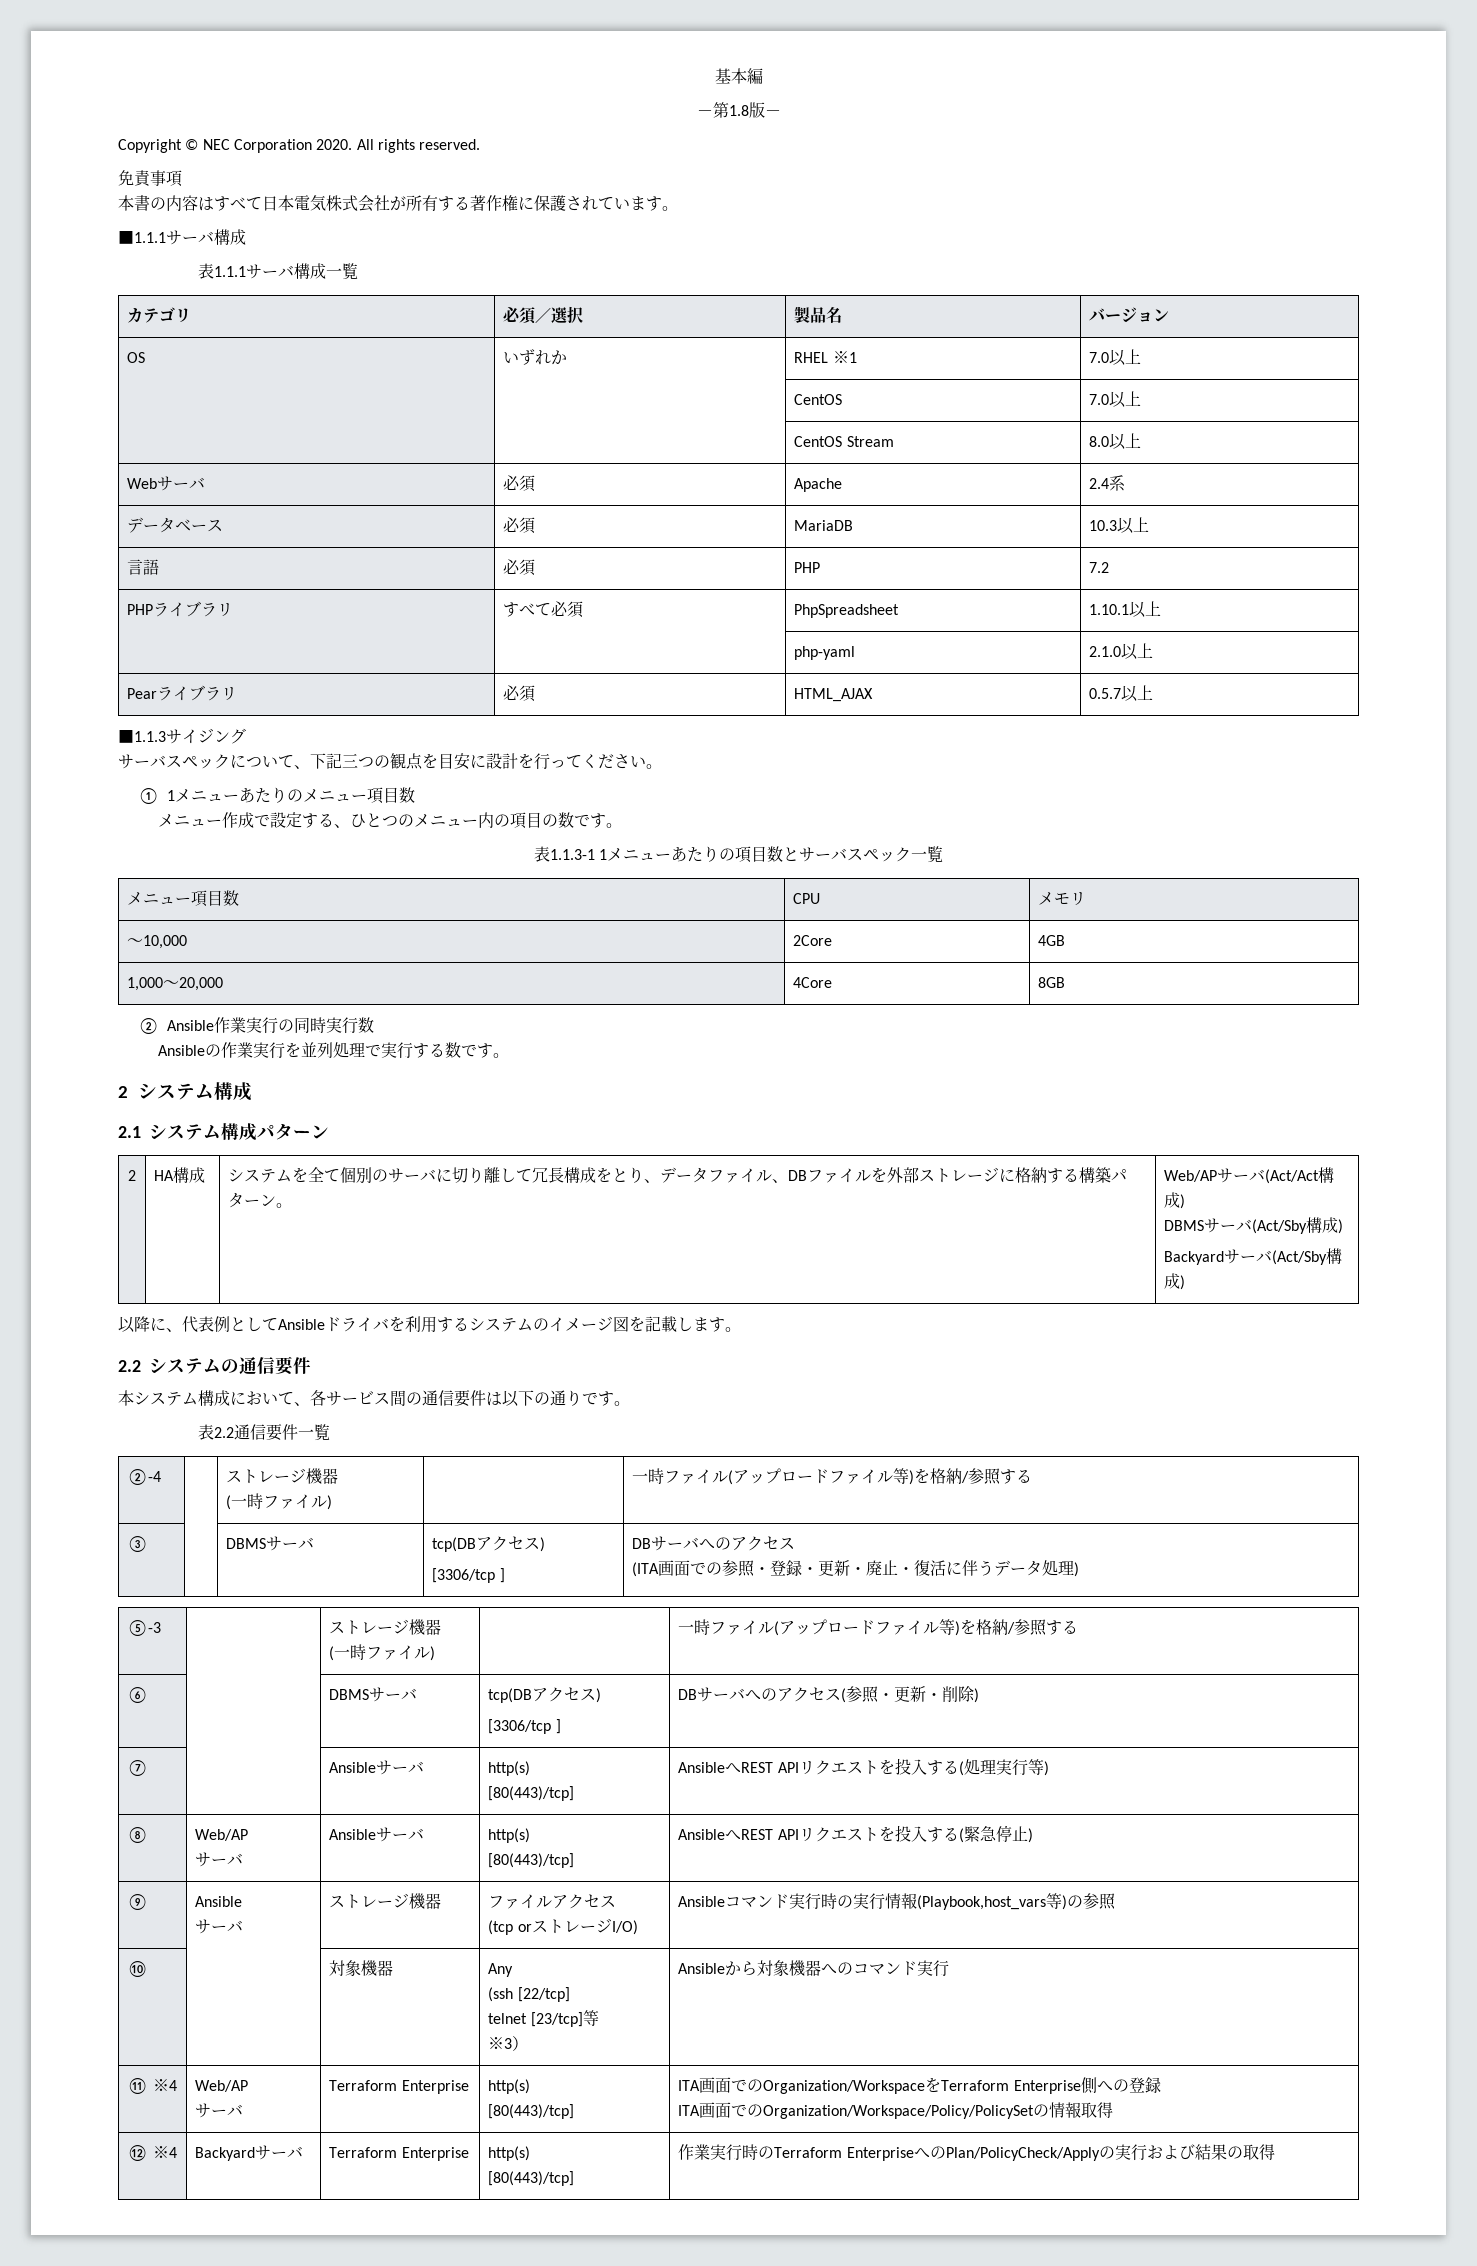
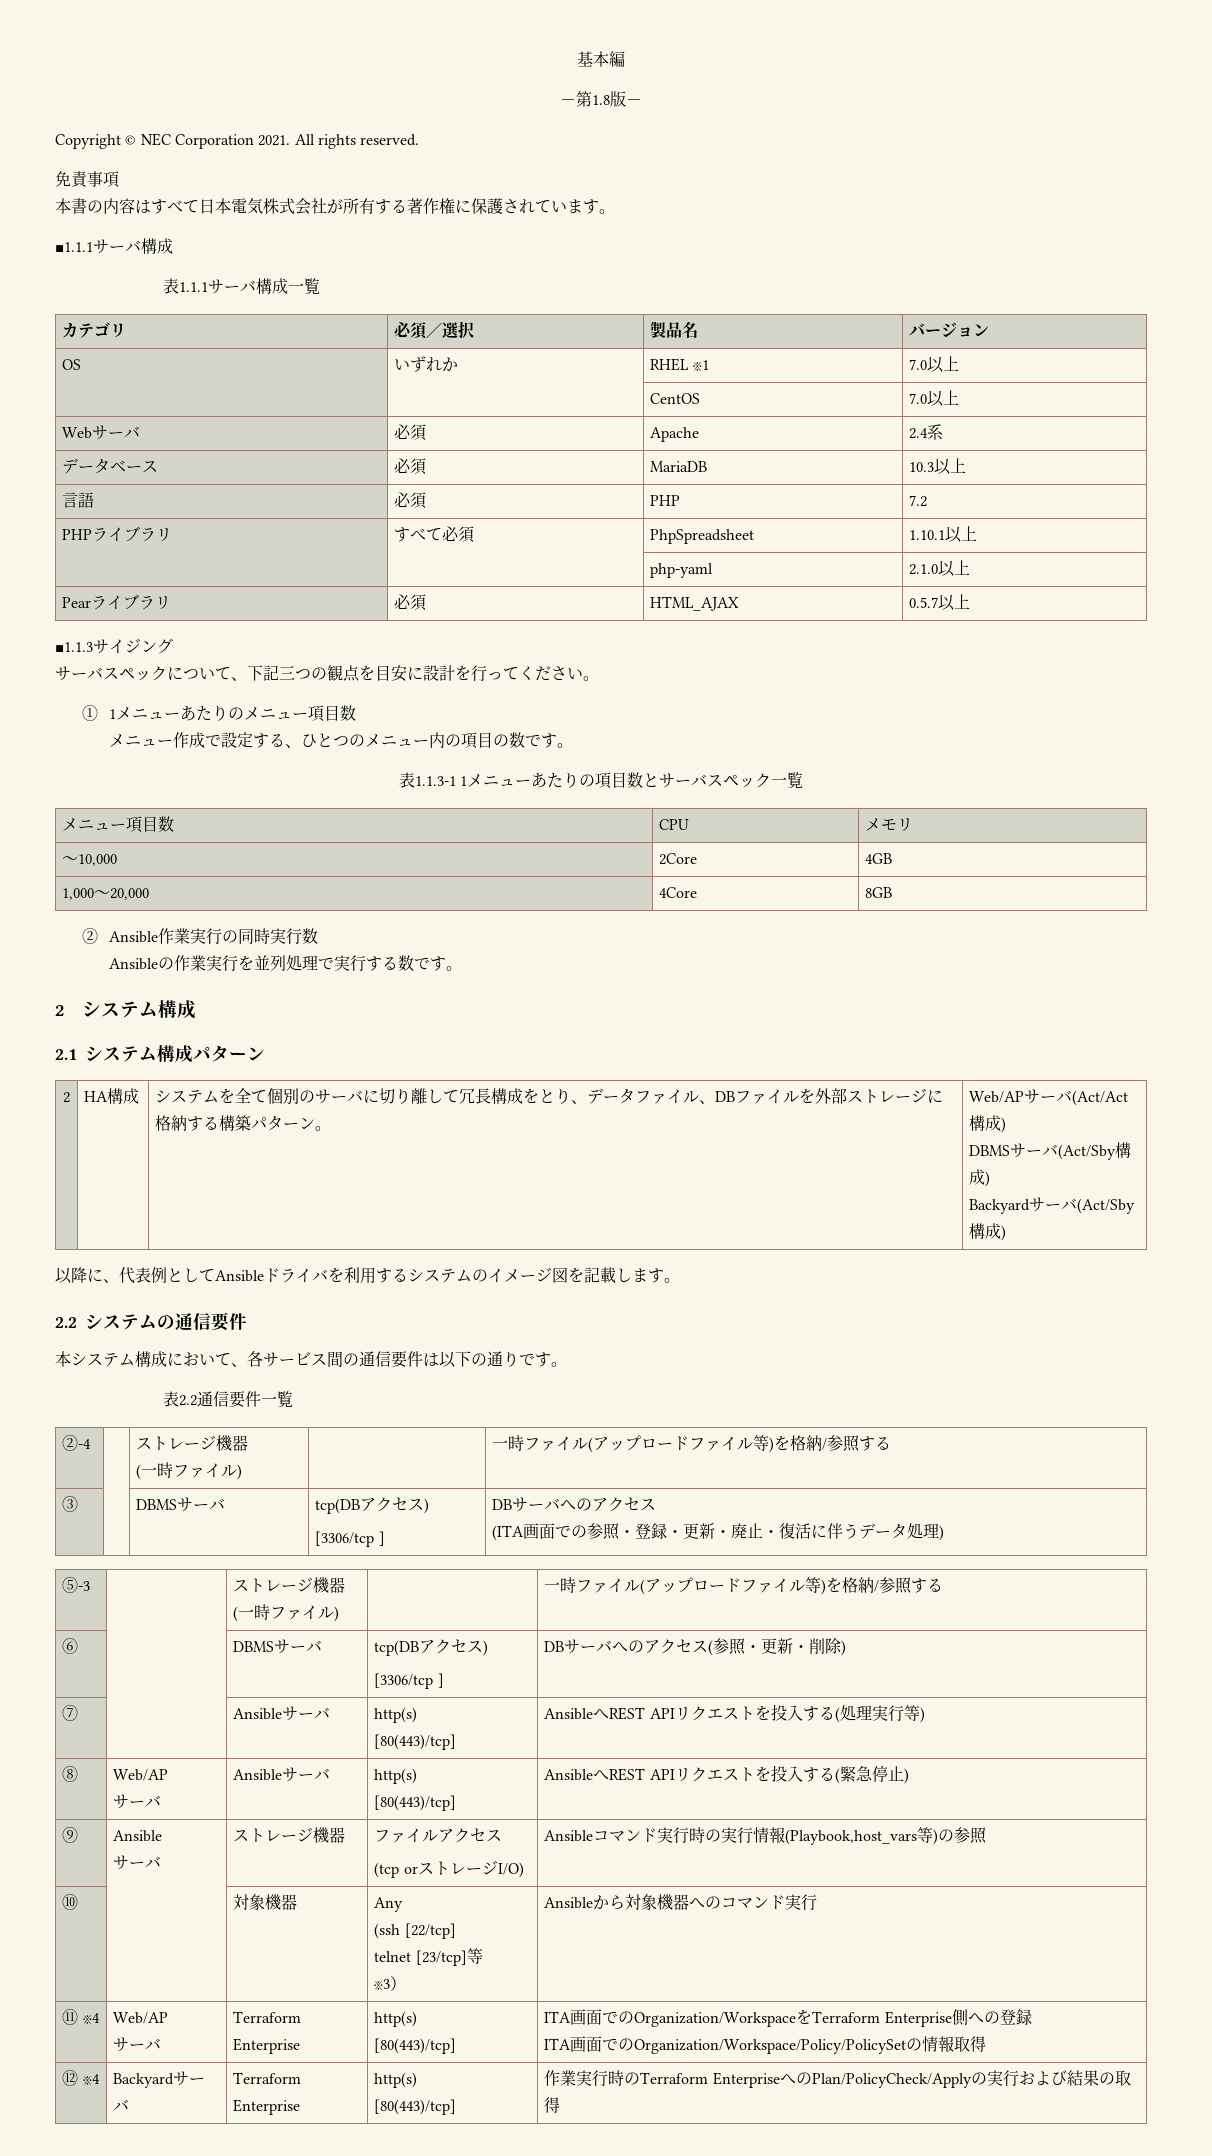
[316,139,353,150] 2020. -> [258,135,291,146] 2021.
[794,436,894,447] [1089,433,1142,450] // | | CentOS Stream | 8.0以上 -> (960, 397) none

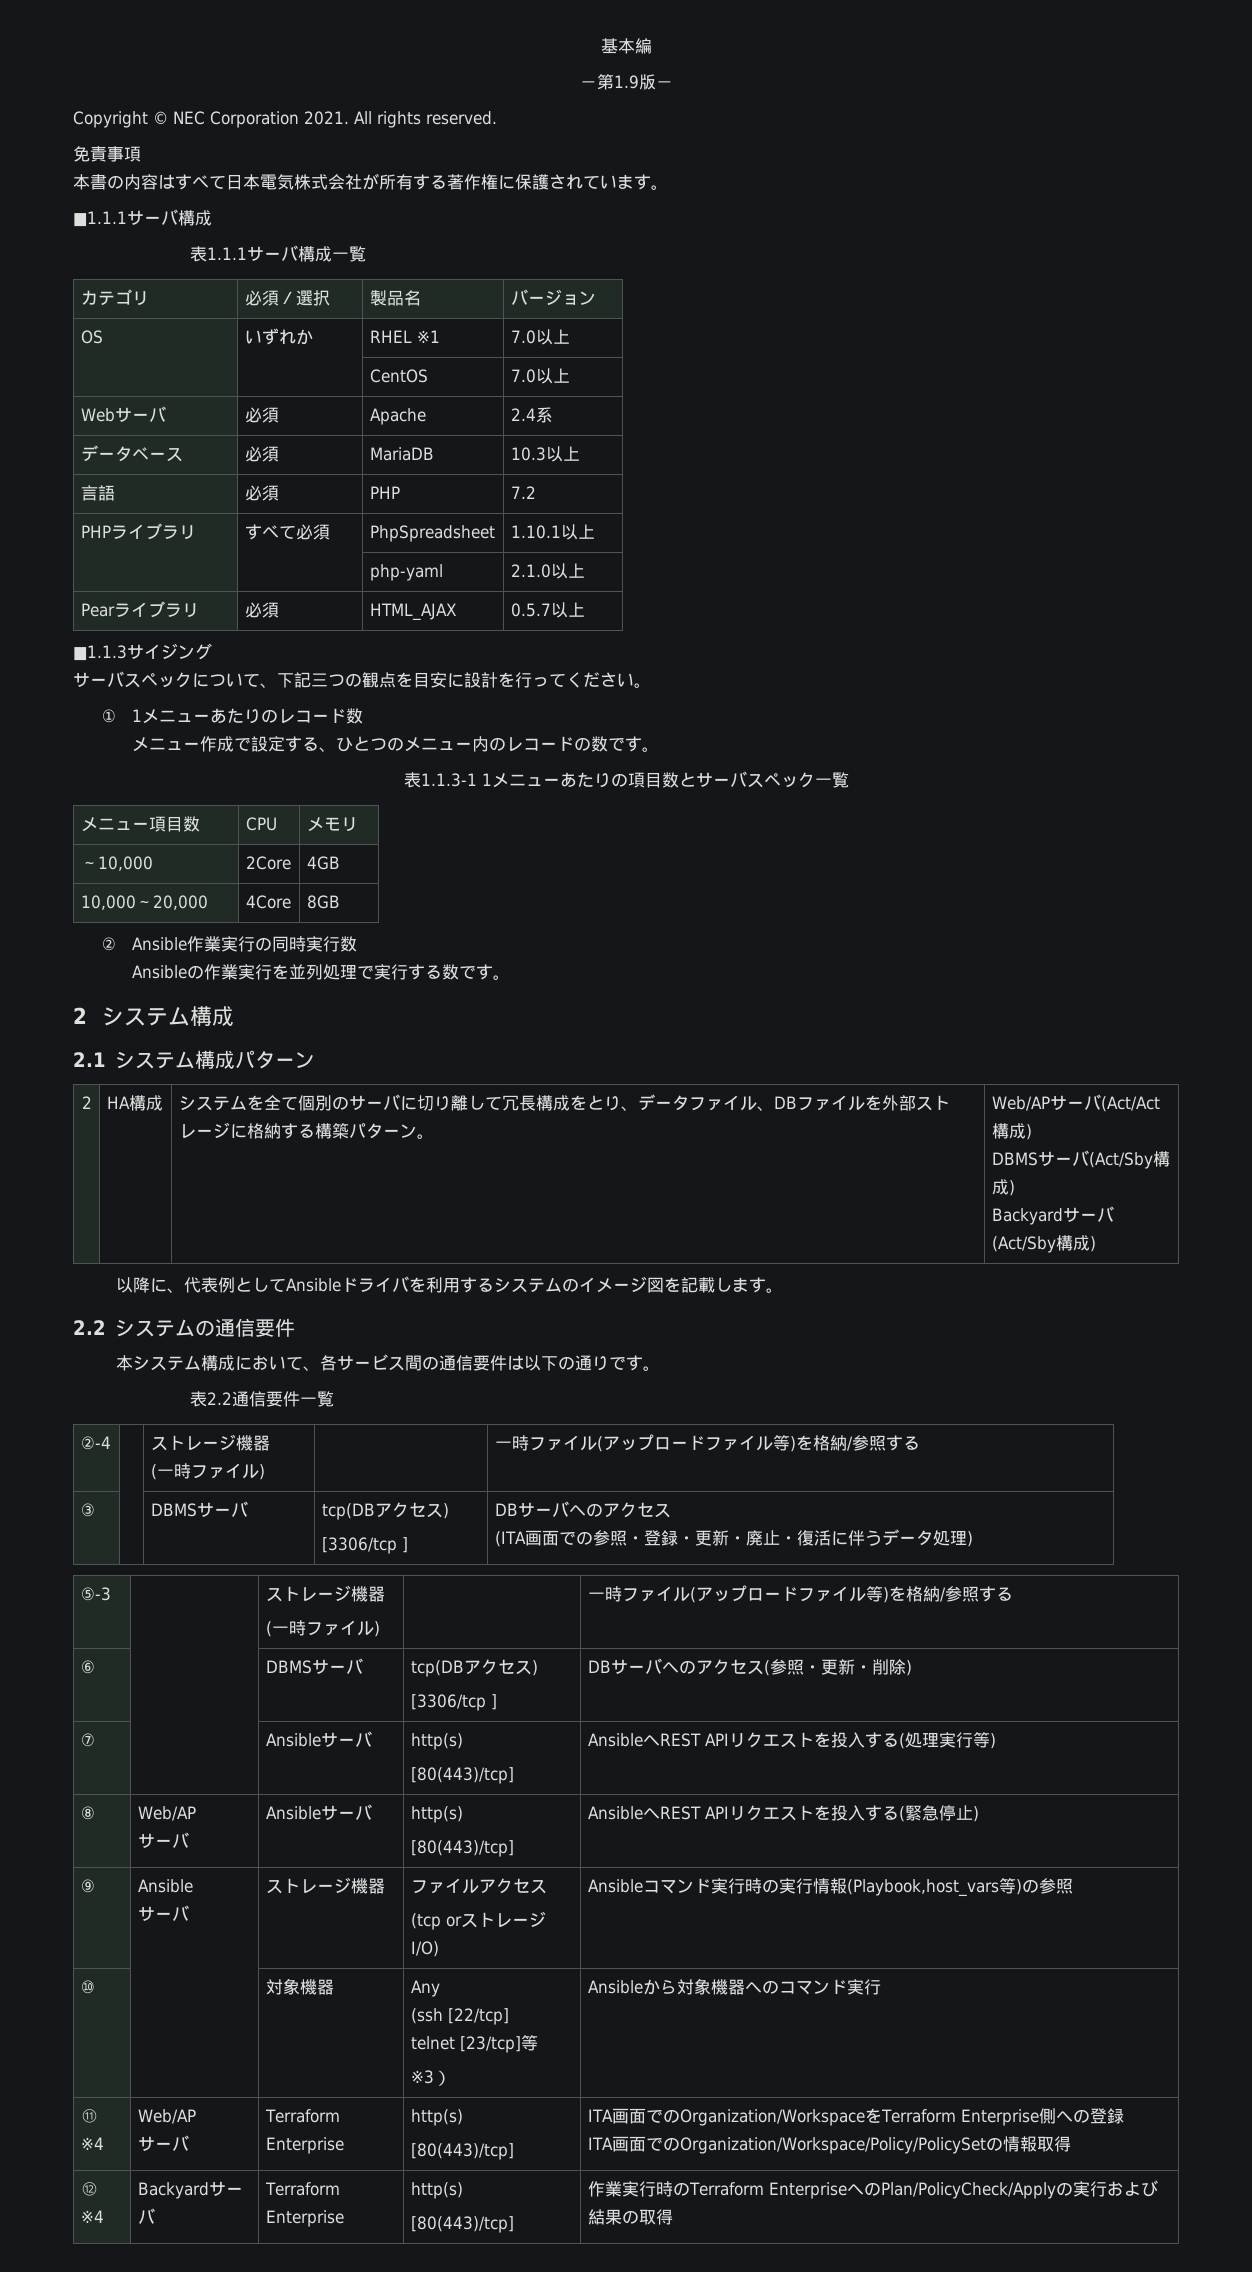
[592,95,610,105] 1.8 -> [613,75,639,89] 1.9
[244,705,341,722] メニュー項目 -> [277,708,346,724] レコード
[461,732,494,749] 項目 -> [505,736,574,752] レコード
[62,888,95,900] 1,000 -> [80,895,136,910] 10,000

